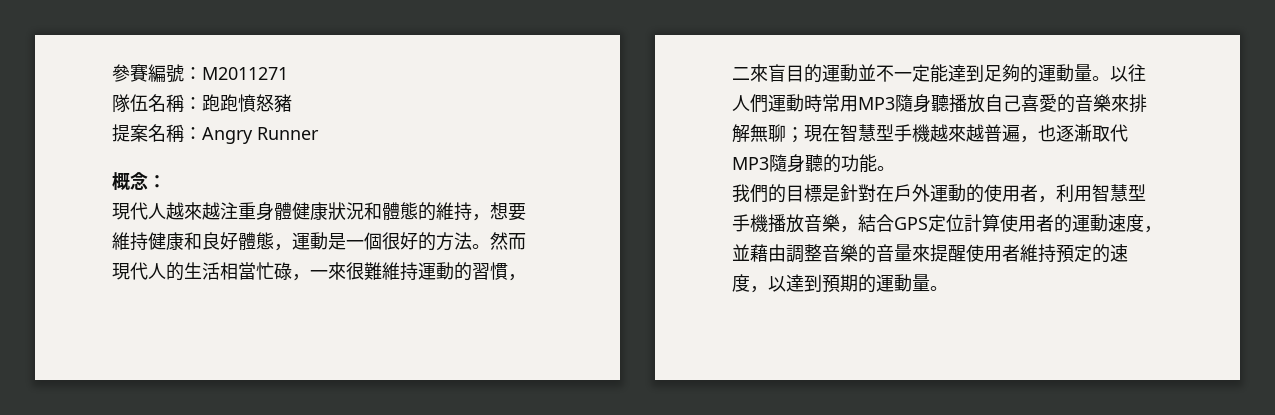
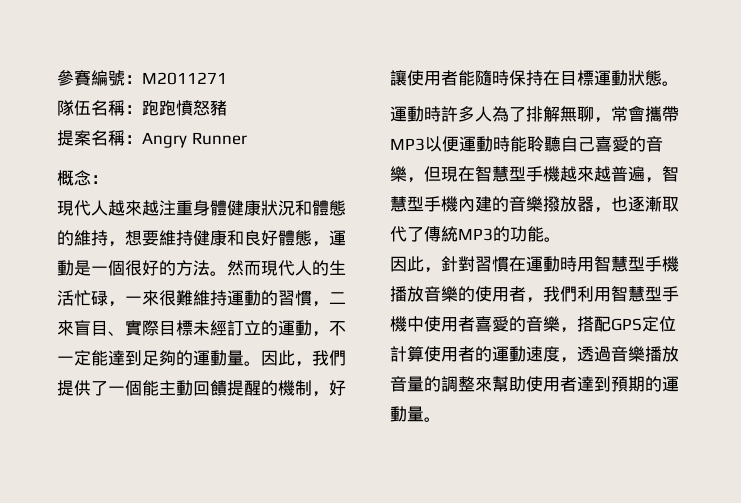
[220,262,256,280] 相當 -> (74, 298) none
[804,64,876,83] 的運動並 -> [108,320,329,337] 、實際目標未經訂立的運動，
[1110,64,1146,82] [732,94,985,113] 以往人們運動時常用MP3隨身聽播放 -> [261,350,346,367] [57,380,346,397] [390,70,679,86] [390,105,679,123] [390,136,561,152] 因此，我們提供了一個能主動回饋提醒的機制，好讓使用者能隨時保持在目標運動狀態。 // 運動時許多人為了排解無聊，常會攜帶MP3以便運動時能聆聽
[1111,94,1147,113] [732,124,804,143] 來排解無聊； -> [407,166,441,183] ，但
[1038,124,1128,142] [732,154,895,173] [732,184,1074,203] 也逐漸取代MP3隨身聽的功能。 // 我們的目標是針對在戶外運動的使用者，利 -> [662,165,679,182] [390,196,679,213] [390,226,561,242] [390,256,577,273] 智慧型手機內建的音樂撥放器，也逐漸取代了傳統MP3的功能。 // 因此，針對習慣在運動時
[840,214,894,233] ，結合 -> [458,285,679,303] [390,316,611,333] 的使用者，我們利用智慧型手機中使用者喜愛的音樂，搭配
[732,244,1128,263] [732,274,786,293] 並藉由調整音樂的音量來提醒使用者維持預定的速度，以 -> [577,346,679,362] [390,376,577,392] 透過音樂播放音量的調整來幫助使用者

